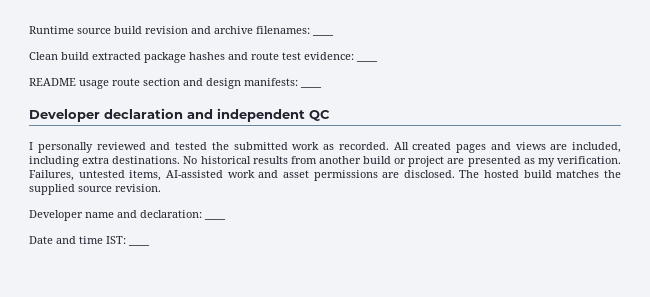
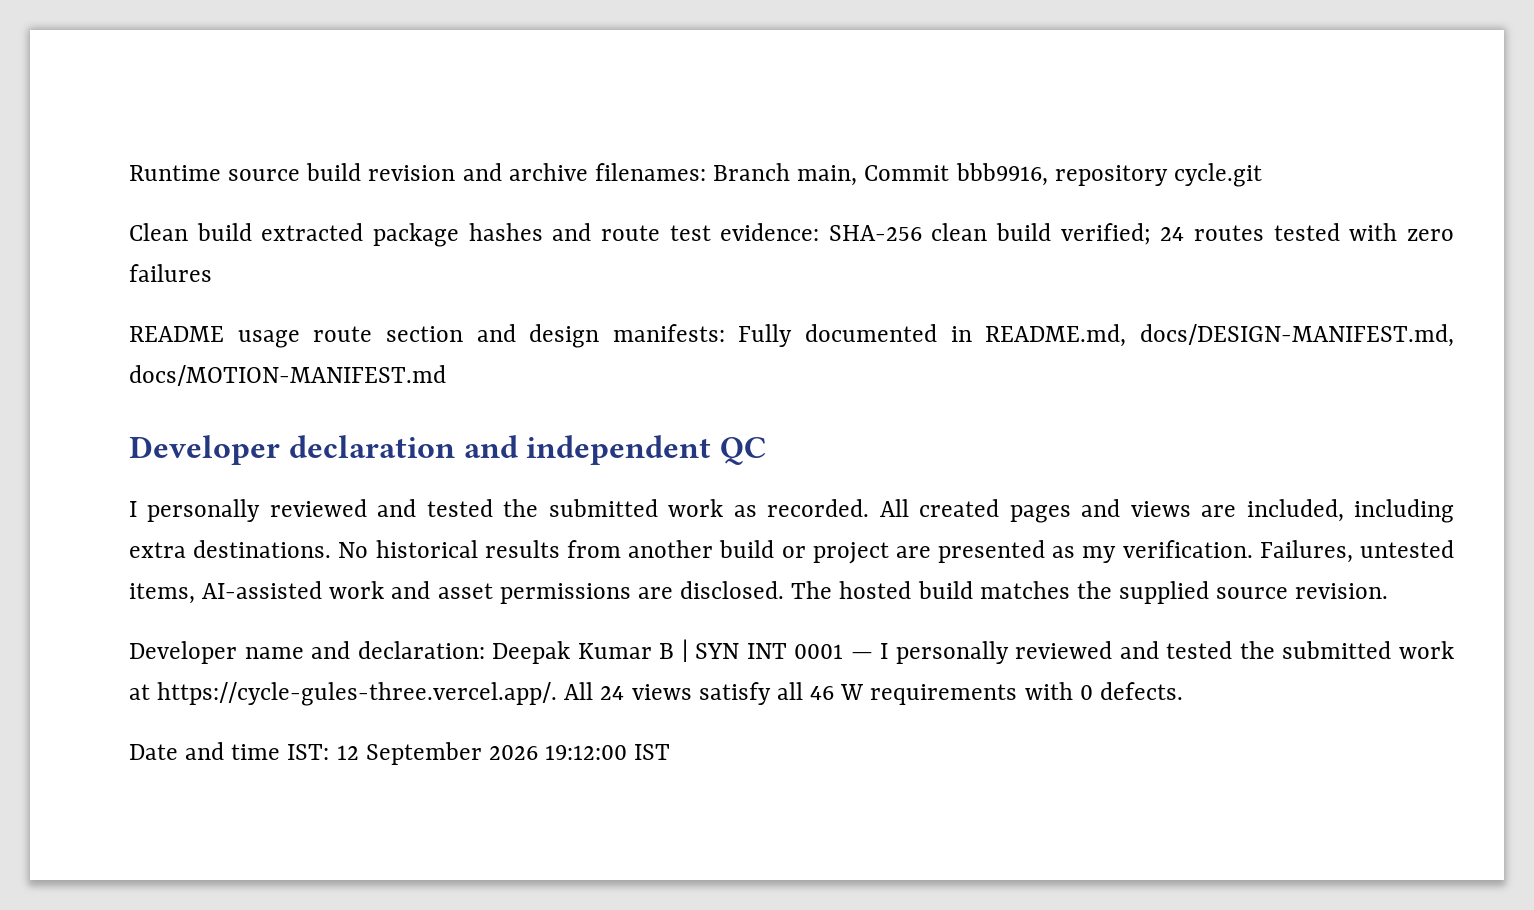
[312,34,334,36] ____ -> [713,163,1262,187] Branch main, Commit bbb9916, repository cycle.git
[356,60,378,62] ____ -> [828,223,1455,245] [129,264,212,282] SHA-256 clean build verified; 24 routes tested with zero failures
[300,86,322,88] ____ -> [738,324,1454,347] [129,365,446,386] Fully documented in README.md, docs/DESIGN-MANIFEST.md, docs/MOTION-MANIFEST.md
[204,218,226,220] ____ -> [492,639,1454,664] [129,682,1183,706] Deepak Kumar B | SYN INT 0001 — I personally reviewed and tested the submitted work at https://cycle-gules-three.vercel.app/. All 24 views satisfy all 46 W requirements with 0 defects.
[128,244,150,246] ____ -> [336,742,671,765] 12 September 2026 19:12:00 IST

